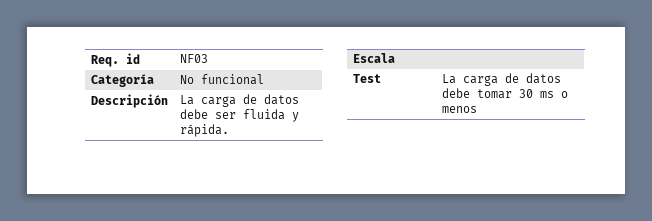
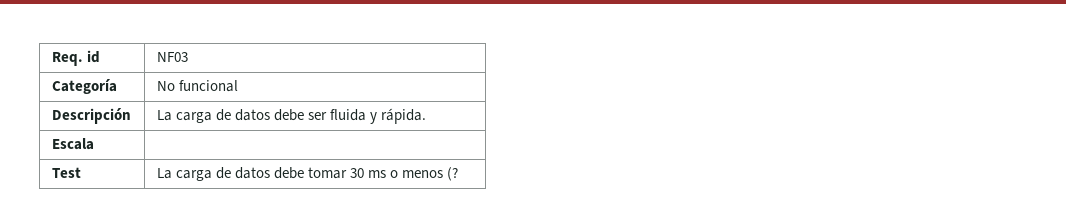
(477, 109) none -> [447,167,459,181] (?

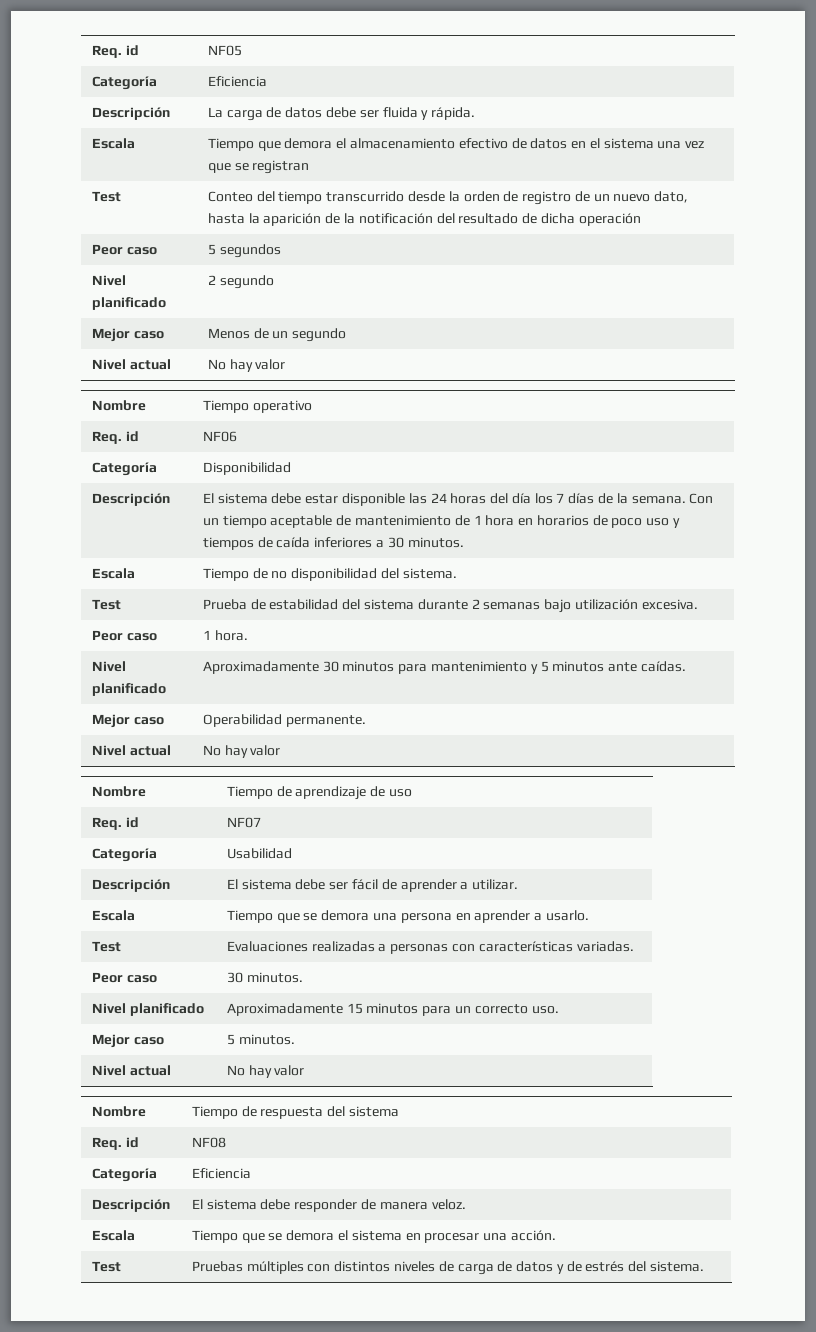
[51,50,100,66] [156,52,188,62] [51,79,117,94] [156,80,238,92] Req. id | NF03 // Categoría | No funcional -> [91,45,139,58] [207,45,242,56] [91,76,157,90] [207,76,267,87] Req. id | NF05 // Categoría | Eficiencia
[51,167,81,178] [156,167,459,181] // Test | La carga de datos debe tomar 30 ms o menos (? -> [207,138,705,151] [207,160,310,174] [91,191,121,202] [207,191,689,205] [207,213,641,226] [91,244,157,255] [207,244,281,258] [91,275,126,286] [91,297,166,310] [207,275,274,289] [91,328,164,342] [207,328,347,342] [91,359,171,370] [207,359,286,372] [91,400,146,411] [202,400,312,413] [91,431,139,444] [202,431,237,442] [91,462,157,476] [202,462,291,475] [91,493,170,506] [202,493,714,506] [202,515,680,528] [202,537,464,550] [91,568,135,579] [202,568,457,581] [91,599,121,610] [202,599,698,613] [91,630,157,641] [202,630,248,641] [91,661,126,672] [91,683,166,696] [202,661,686,674] [91,714,164,728] [202,714,366,727] [91,745,171,756] [202,745,281,758] [91,786,146,797] [226,786,412,800] [91,817,139,830] [226,817,261,828] [91,848,157,862] [226,848,292,859] [91,879,170,892] [226,879,519,892] [91,910,135,921] [226,910,589,923] [91,941,121,952] [226,941,634,954] [91,972,157,983] [226,972,303,983] [91,1003,204,1016] [226,1003,559,1016] [91,1034,164,1048] [226,1034,295,1045] [91,1065,171,1076] [226,1065,305,1078] [91,1106,146,1117] [191,1106,399,1119] [91,1137,139,1150] [191,1137,226,1148] [91,1168,157,1182] [191,1168,251,1179] [91,1199,170,1212] [191,1199,466,1212] [91,1230,135,1241] [191,1230,556,1243] [91,1261,121,1272] [191,1261,704,1275] Tiempo que demora el almacenamiento efectivo de datos en el sistema una vez que se registran // Test | Conteo del tiempo transcurrido desde la orden de registro de un nuevo dato, hasta la aparición de la notificación del resultado de dicha operación // Peor caso | 5 segundos // Nivel planificado | 2 segundo // Mejor caso | Menos de un segundo // Nivel actual | No hay valor // Nombre | Tiempo operativo // Req. id | NF06 // Categoría | Disponibilidad // Descripción | El sistema debe estar disponible las 24 horas del día los 7 días de la semana. Con un tiempo aceptable de mantenimiento de 1 hora en horarios de poco uso y tiempos de caída inferiores a 30 minutos. // Escala | Tiempo de no disponibilidad del sistema. // Test | Prueba de estabilidad del sistema durante 2 semanas bajo utilización excesiva. // Peor caso | 1 hora. // Nivel planificado | Aproximadamente 30 minutos para mantenimiento y 5 minutos ante caídas. // Mejor caso | Operabilidad permanente. // Nivel actual | No hay valor // Nombre | Tiempo de aprendizaje de uso // Req. id | NF07 // Categoría | Usabilidad // Descripción | El sistema debe ser fácil de aprender a utilizar. // Escala | Tiempo que se demora una persona en aprender a usarlo. // Test | Evaluaciones realizadas a personas con características variadas. // Peor caso | 30 minutos. // Nivel planificado | Aproximadamente 15 minutos para un correcto uso. // Mejor caso | 5 minutos. // Nivel actual | No hay valor // Nombre | Tiempo de respuesta del sistema // Req. id | NF08 // Categoría | Eficiencia // Descripción | El sistema debe responder de manera veloz. // Escala | Tiempo que se demora el sistema en procesar una acción. // Test | Pruebas múltiples con distintos niveles de carga de datos y de estrés del sistema.

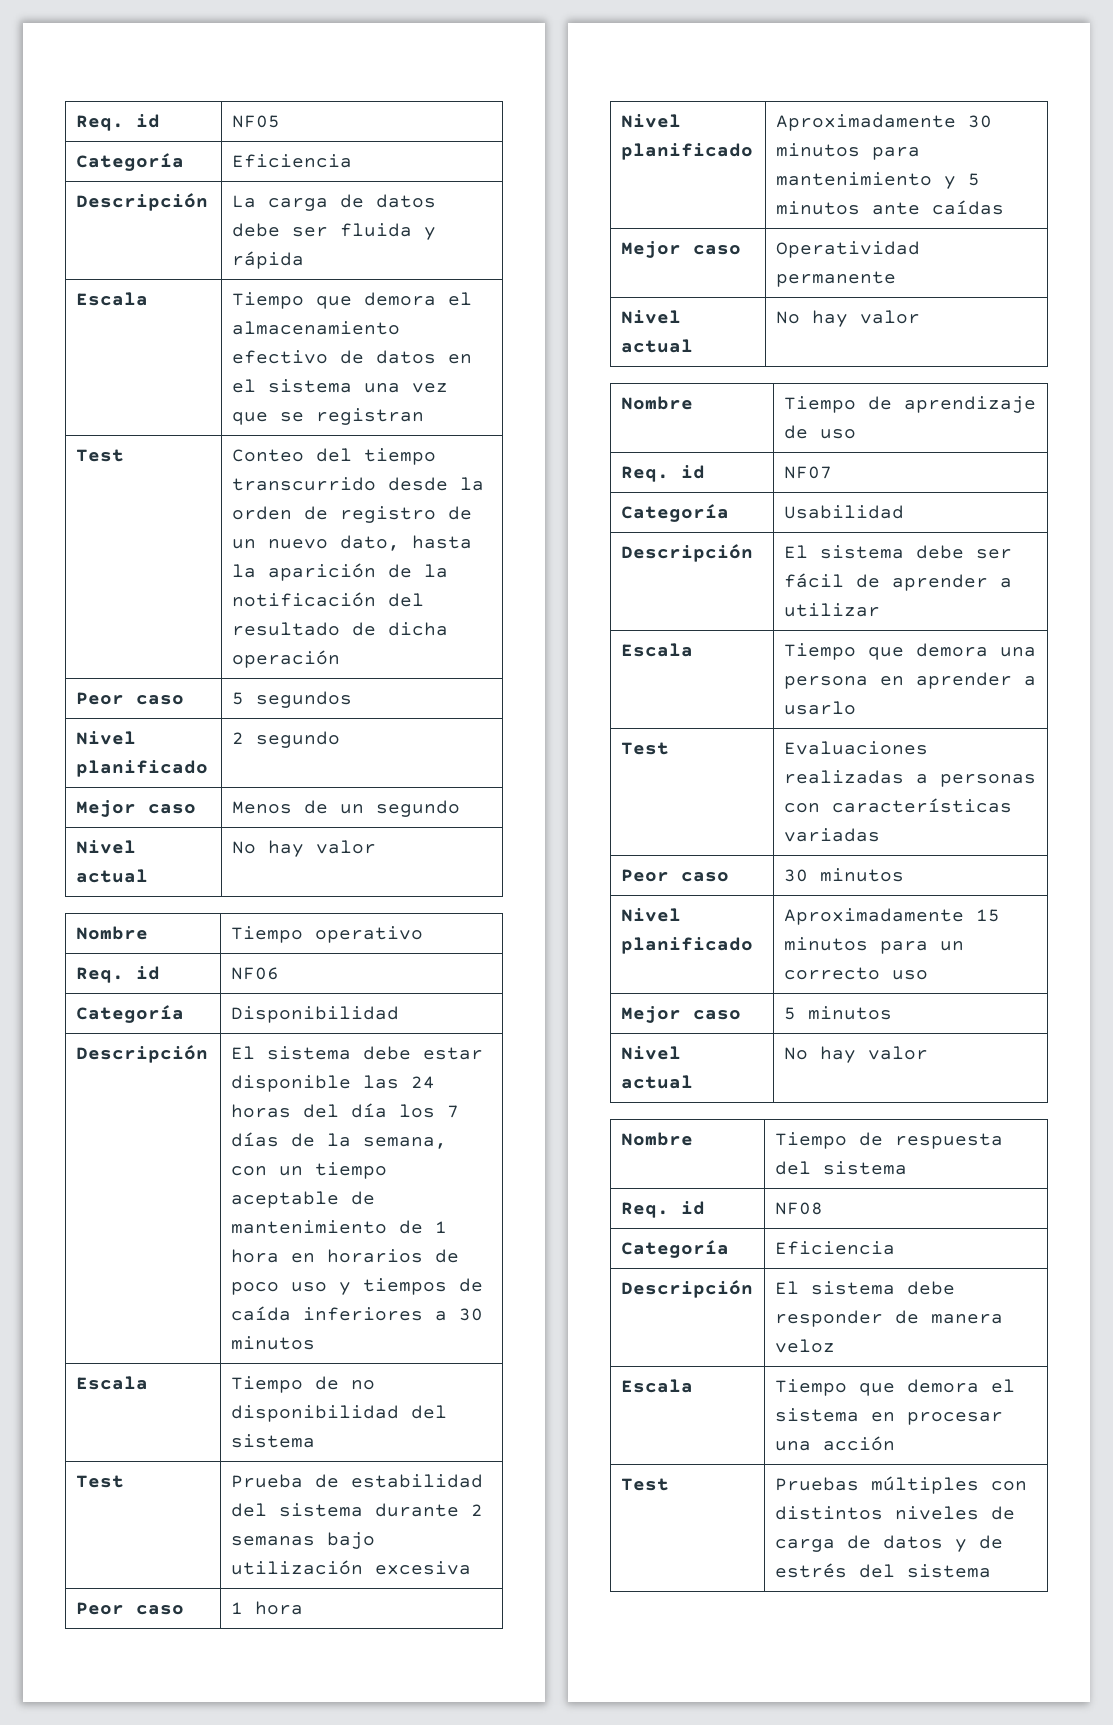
[431,107,476,120] rápida. -> [231,251,304,269] rápida
[631,493,714,504] semana. Con -> [362,1137,447,1149] [230,1166,267,1176] semana, con
[407,537,464,548] minutos. -> [230,1336,315,1350] minutos
[402,568,457,579] sistema. -> [230,1434,315,1448] sistema
[641,599,698,610] excesiva. -> [374,1561,471,1575] excesiva
[214,630,248,641] hora. -> [254,1601,303,1615] hora
[640,661,686,672] [91,714,164,728] [202,714,366,727] caídas. // Mejor caso | Operabilidad permanente. -> [931,200,1004,215] [620,241,741,258] [775,241,920,258] [775,271,896,287] caídas // Mejor caso | Operatividad permanente
[472,879,519,890] [91,910,135,921] [226,910,318,923] utilizar. // Escala | Tiempo que se -> [783,603,880,617] [620,643,693,657] [783,643,904,660] utilizar // Escala | Tiempo que
[545,910,589,921] usarlo. -> [783,701,856,715] usarlo
[576,941,634,952] variadas. -> [783,828,880,842] variadas
[246,972,303,983] minutos. -> [819,868,904,882] minutos
[531,1006,559,1014] uso. -> [891,970,928,980] uso
[238,1034,295,1045] minutos. -> [807,1006,892,1020] minutos
[431,1199,466,1210] [91,1230,135,1241] [191,1230,283,1243] veloz. // Escala | Tiempo que se -> [774,1339,835,1353] [620,1379,693,1393] [774,1379,895,1396] veloz // Escala | Tiempo que
[510,1230,556,1241] acción. -> [822,1436,895,1451] acción
[649,1261,704,1272] sistema. -> [906,1564,991,1578] sistema

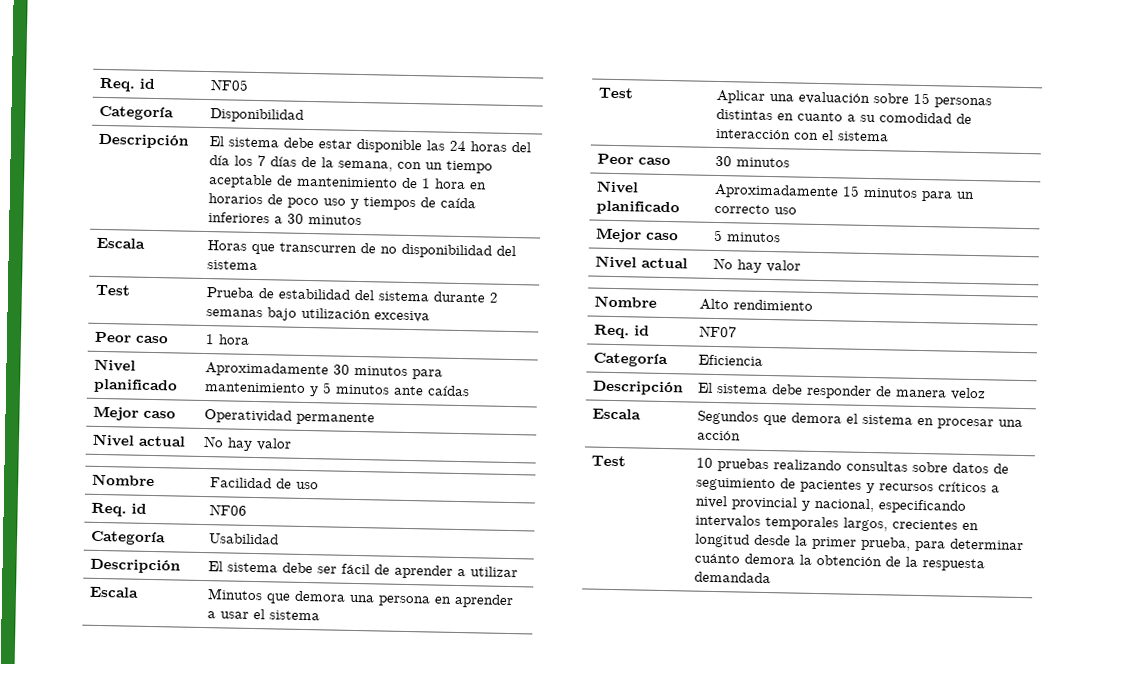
[75,153,184,171] [231,154,352,168] [75,193,208,211] [231,194,436,211] [231,223,436,240] [231,251,304,269] [75,292,148,306] [231,292,472,309] [231,321,400,335] [231,350,472,364] [231,379,448,393] [231,408,424,425] [75,449,124,462] [231,448,436,465] [231,477,484,491] [231,506,472,523] [231,535,472,551] [231,563,448,581] [231,592,424,607] [231,622,448,636] [231,650,340,668] [75,692,184,705] [231,691,352,708] [75,731,136,745] [75,760,208,777] [231,731,340,748] [75,800,196,817] [231,800,460,817] [75,840,136,854] [75,869,148,883] [231,840,376,857] [75,926,148,940] [230,926,423,943] [75,966,160,983] [230,967,279,980] // Categoría | Eficiencia // Descripción | La carga de datos debe ser fluida y rápida // Escala | Tiempo que demora el almacenamiento efectivo de datos en el sistema una vez que se registran // Test | Conteo del tiempo transcurrido desde la orden de registro de un nuevo dato, hasta la aparición de la notificación del resultado de dicha operación // Peor caso | 5 segundos // Nivel planificado | 2 segundo // Mejor caso | Menos de un segundo // Nivel actual | No hay valor // Nombre | Tiempo operativo // Req. id | NF06 -> (250, 85) none
[230,1376,303,1393] Tiempo -> [207,240,358,255] Horas que transcurren
[783,396,1036,413] Tiempo de aprendizaje -> [210,477,273,489] Facilidad
[783,466,832,479] NF07 -> [209,504,248,516] NF06
[783,643,856,660] Tiempo -> [207,588,264,601] Minutos
[783,701,856,715] [620,742,669,755] [783,741,928,755] [783,770,1036,787] [783,798,1012,813] [783,828,880,842] usarlo // Test | Evaluaciones realizadas a personas con características variadas -> [220,609,321,621] [598,87,634,99] [716,89,993,109] [716,108,973,124] [716,128,890,142] usar el sistema // Test | Aplicar una evaluación sobre 15 personas distintas en cuanto a su comodidad de interacción con el sistema
[774,1132,1003,1149] [774,1161,907,1175] [620,1201,705,1218] [774,1202,823,1215] Tiempo de respuesta del sistema // Req. id | NF08 -> [699,298,814,311] [594,324,651,339] [699,325,738,338] Alto rendimiento // Req. id | NF07
[774,1379,847,1396] Tiempo -> [697,410,760,425] Segundos
[774,1476,1027,1494] [774,1506,1015,1520] [774,1535,1003,1552] [774,1563,991,1578] Pruebas múltiples con distintos niveles de carga de datos y de estrés del sistema -> [696,457,1010,474] [696,477,1001,494] [695,495,967,514] [695,514,980,532] [695,533,1025,552] [694,553,986,572] [694,571,772,584] 10 pruebas realizando consultas sobre datos de seguimiento de pacientes y recursos críticos a nivel provincial y nacional, especificando intervalos temporales largos, crecientes en longitud desde la primer prueba, para determinar cuánto demora la obtención de la respuesta demandada

